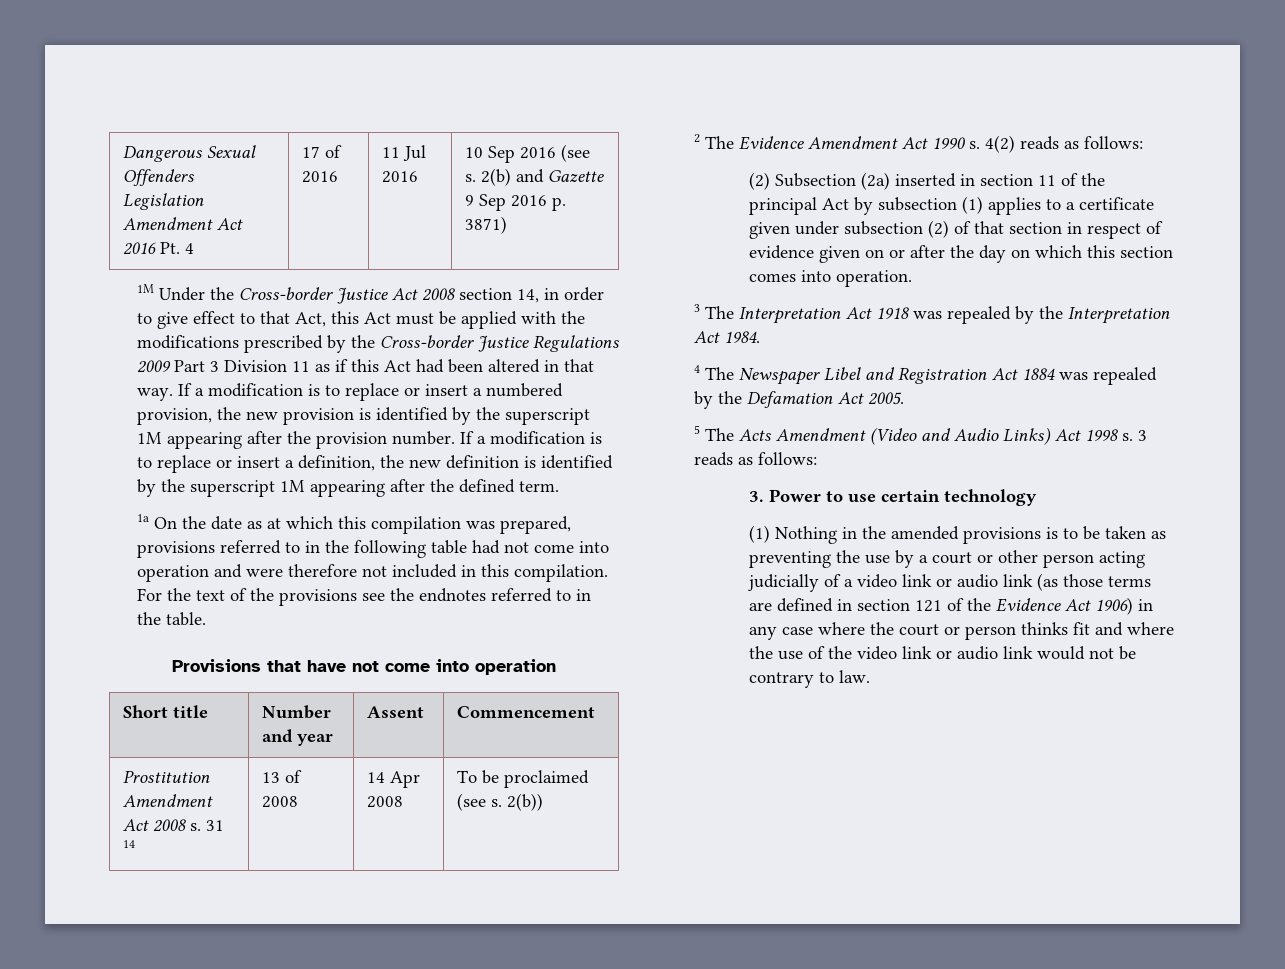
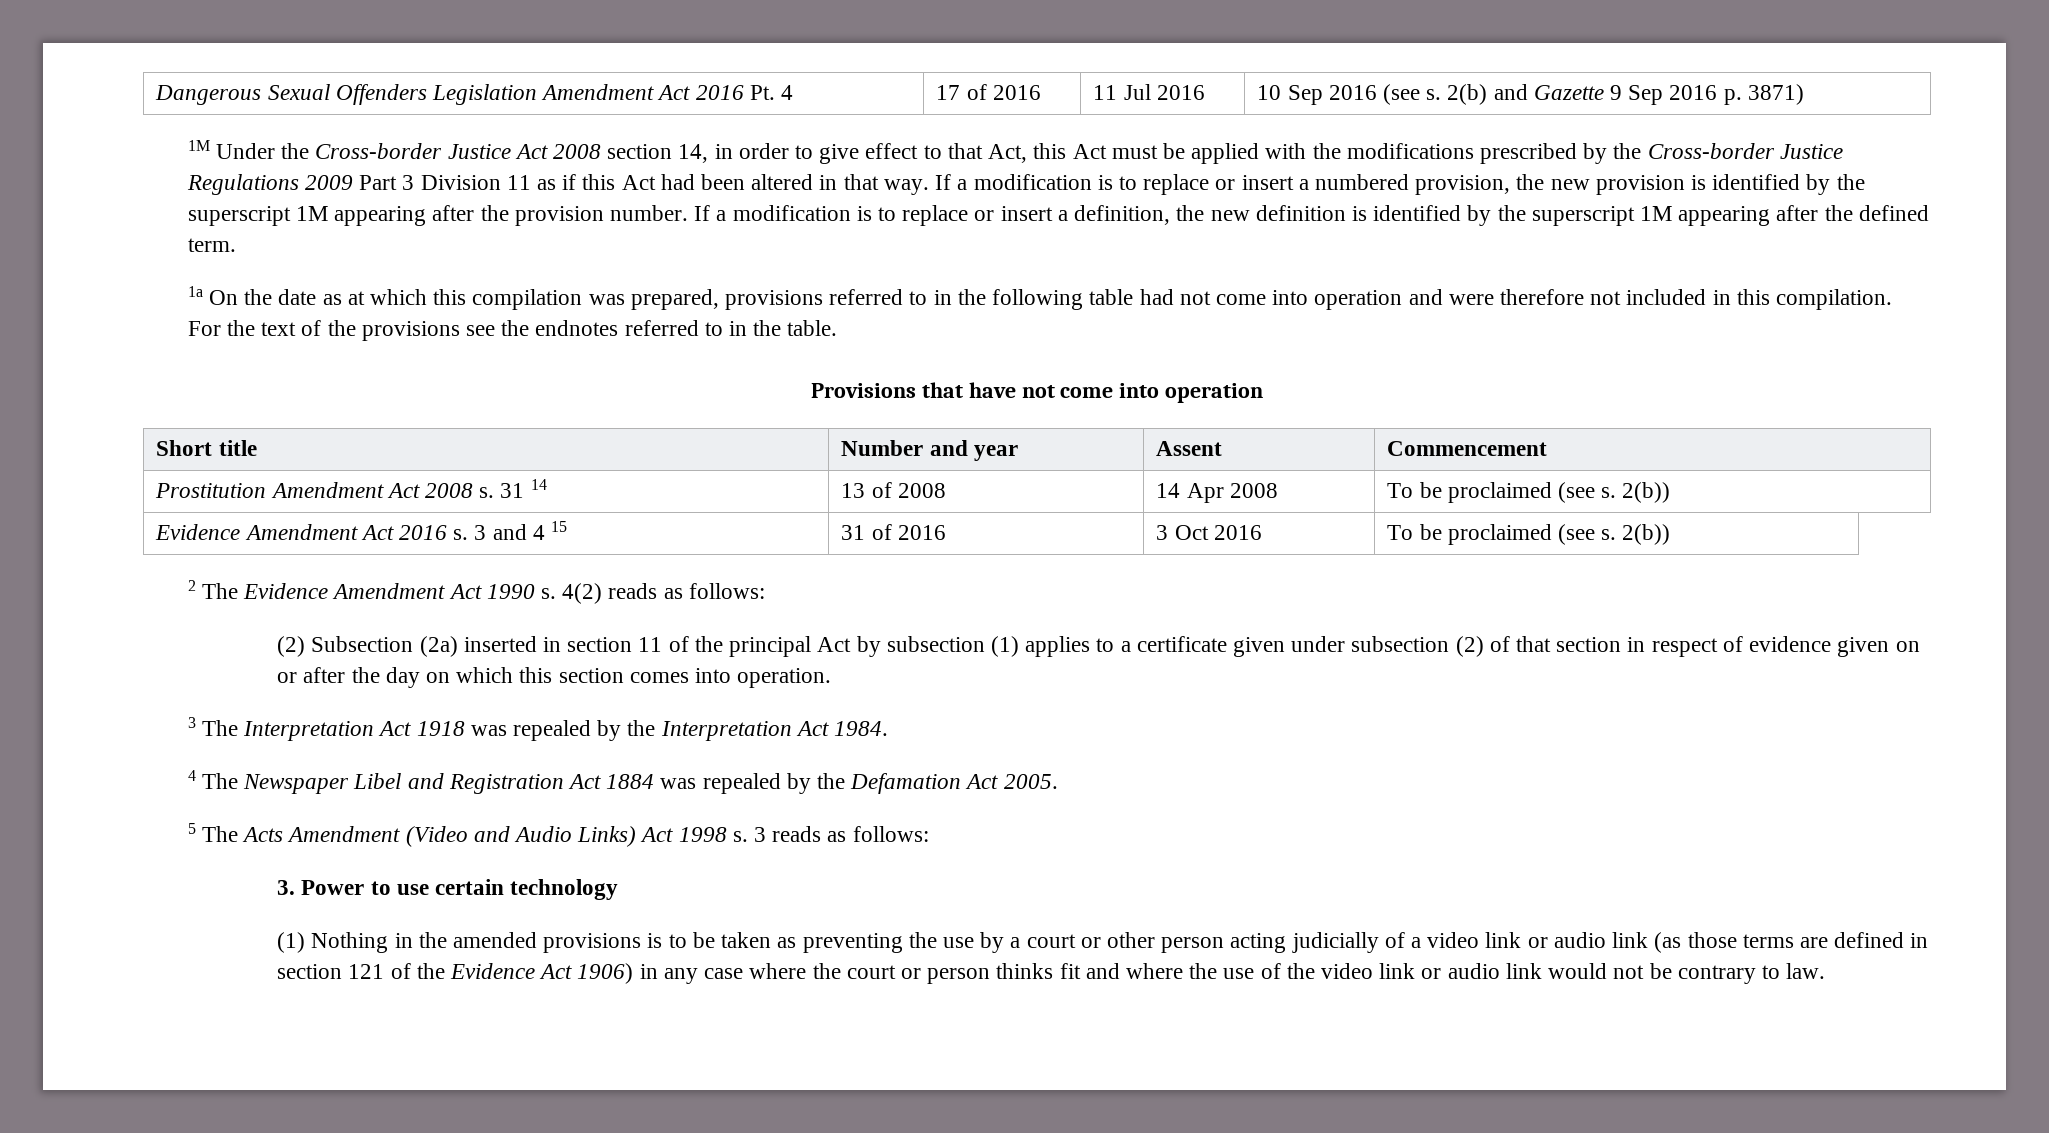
(544, 802) none -> [155,521,568,540] [841,524,946,540] [1156,525,1262,540] [1387,524,1671,545] // Evidence Amendment Act 2016 s. 3 and 4 15 | 31 of 2016 | 3 Oct 2016 | To be proclaimed (see s. 2(b))

